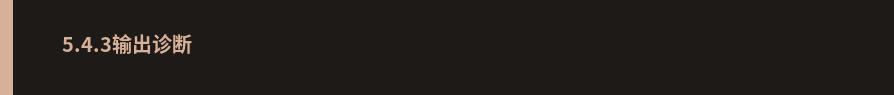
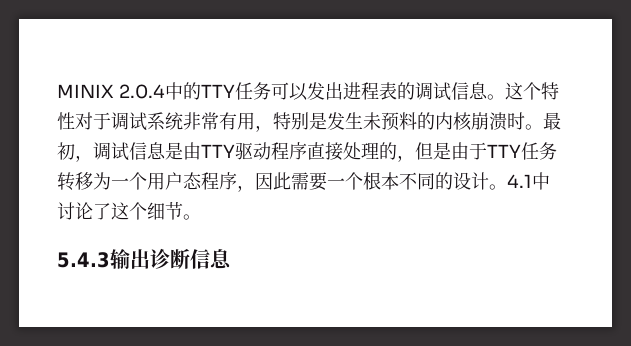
(62, 44) none -> [57,82,559,101] [57,112,561,132] [57,142,557,162] [57,172,550,192] [57,202,201,220] MINIX 2.0.4中的TTY任务可以发出进程表的调试信息。这个特性对于调试系统非常有用，特别是发生未预料的内核崩溃时。最初，调试信息是由TTY驱动程序直接处理的，但是由于TTY任务转移为一个用户态程序，因此需要一个根本不同的设计。4.1中讨论了这个细节。 //
(192, 44) none -> [190,249,232,269] 信息

